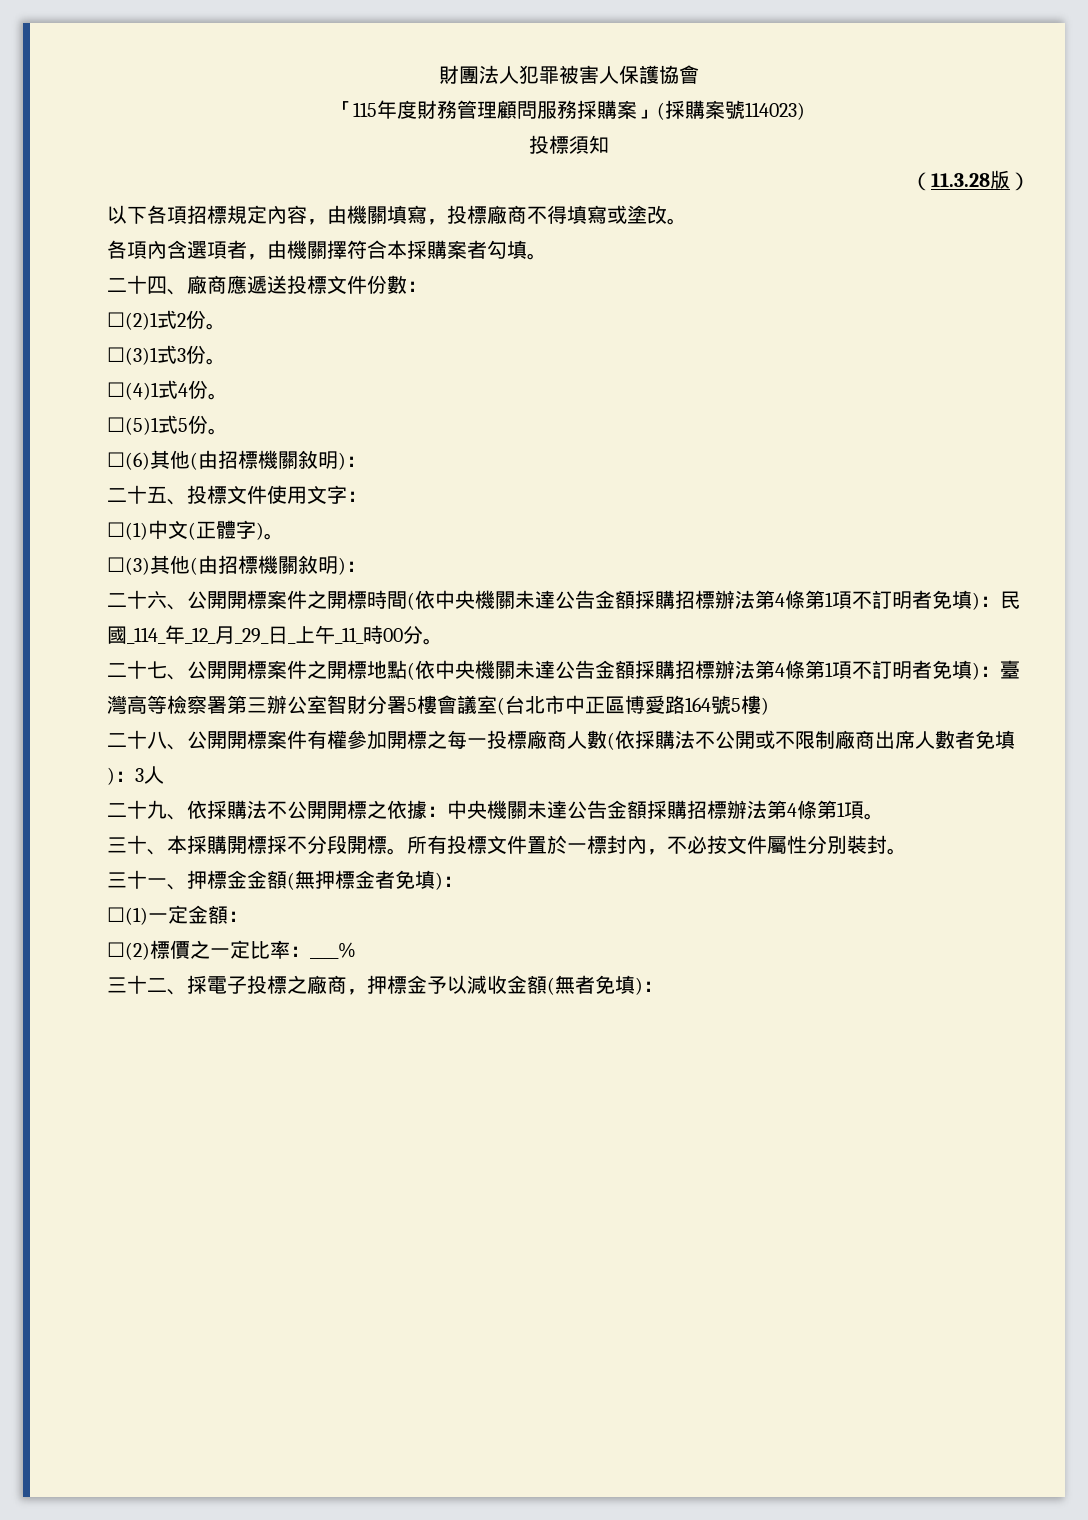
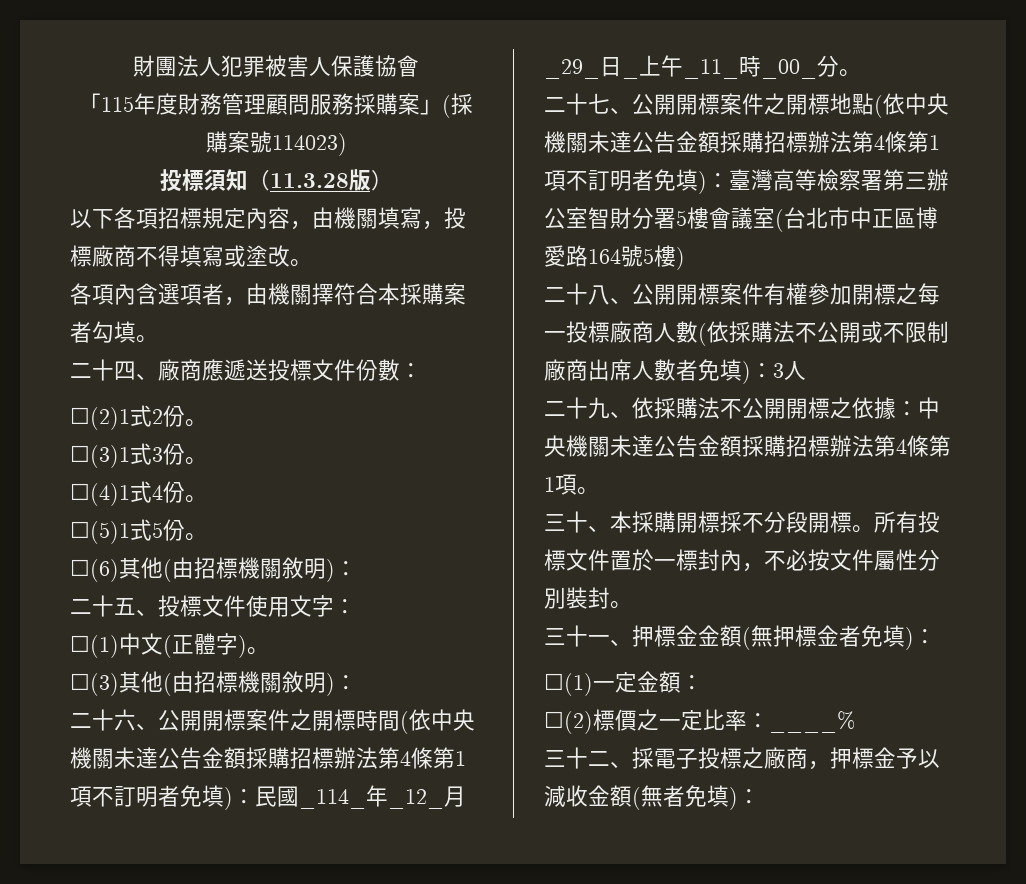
(609, 144) // -> (248, 180) none
[383,628,403,642] 00 -> [761,59,817,79] _00_

